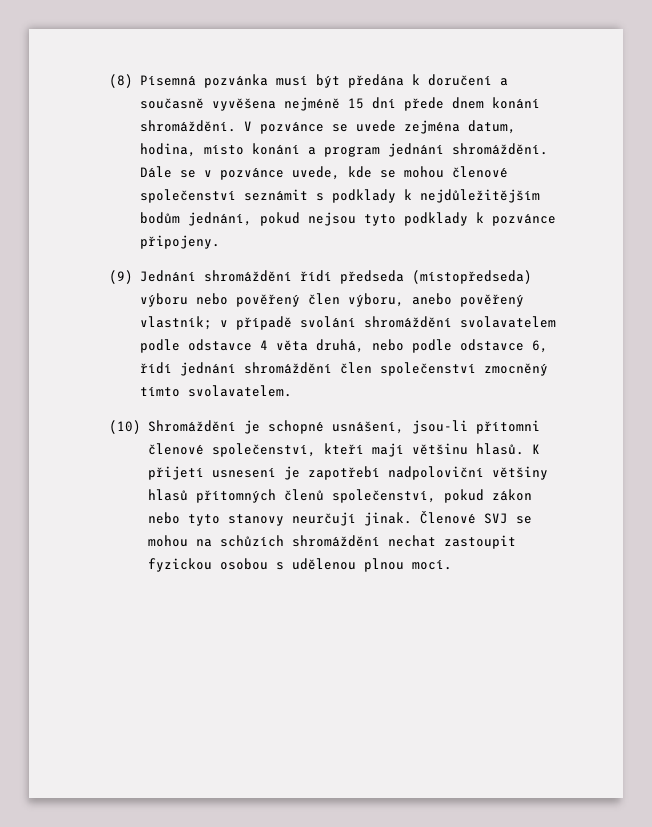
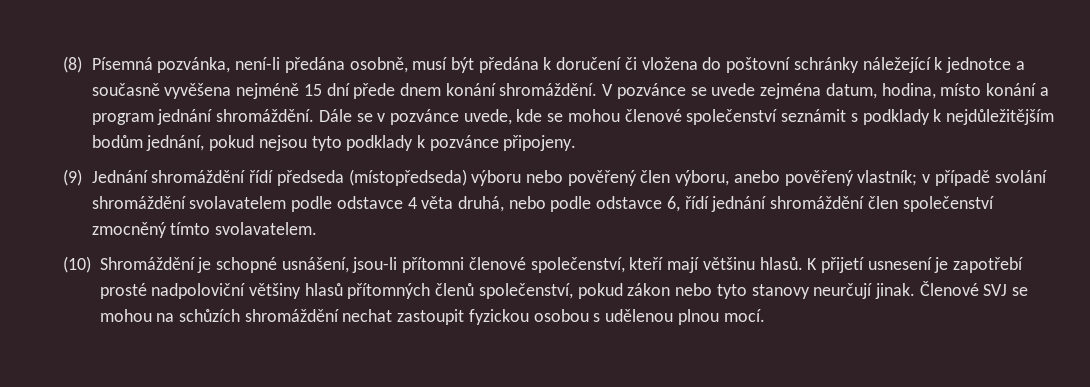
[203,74,268,88] pozvánka -> [157,57,408,73] pozvánka, není-li předána osobně,
(492, 80) none -> [624,57,1011,73] či vložena do poštovní schránky náležející k jednotce
(380, 473) none -> [99,283,147,299] prosté

